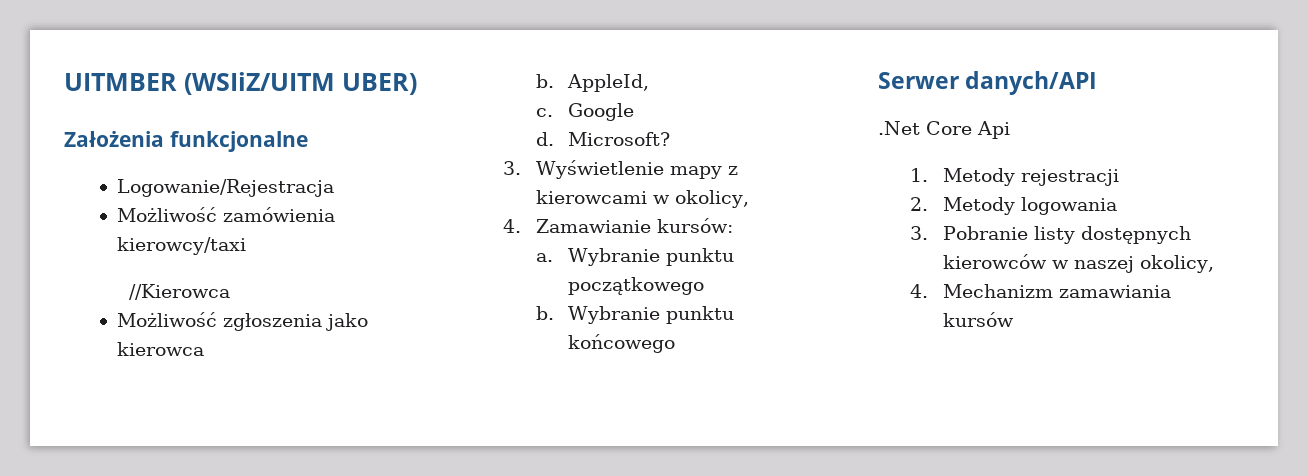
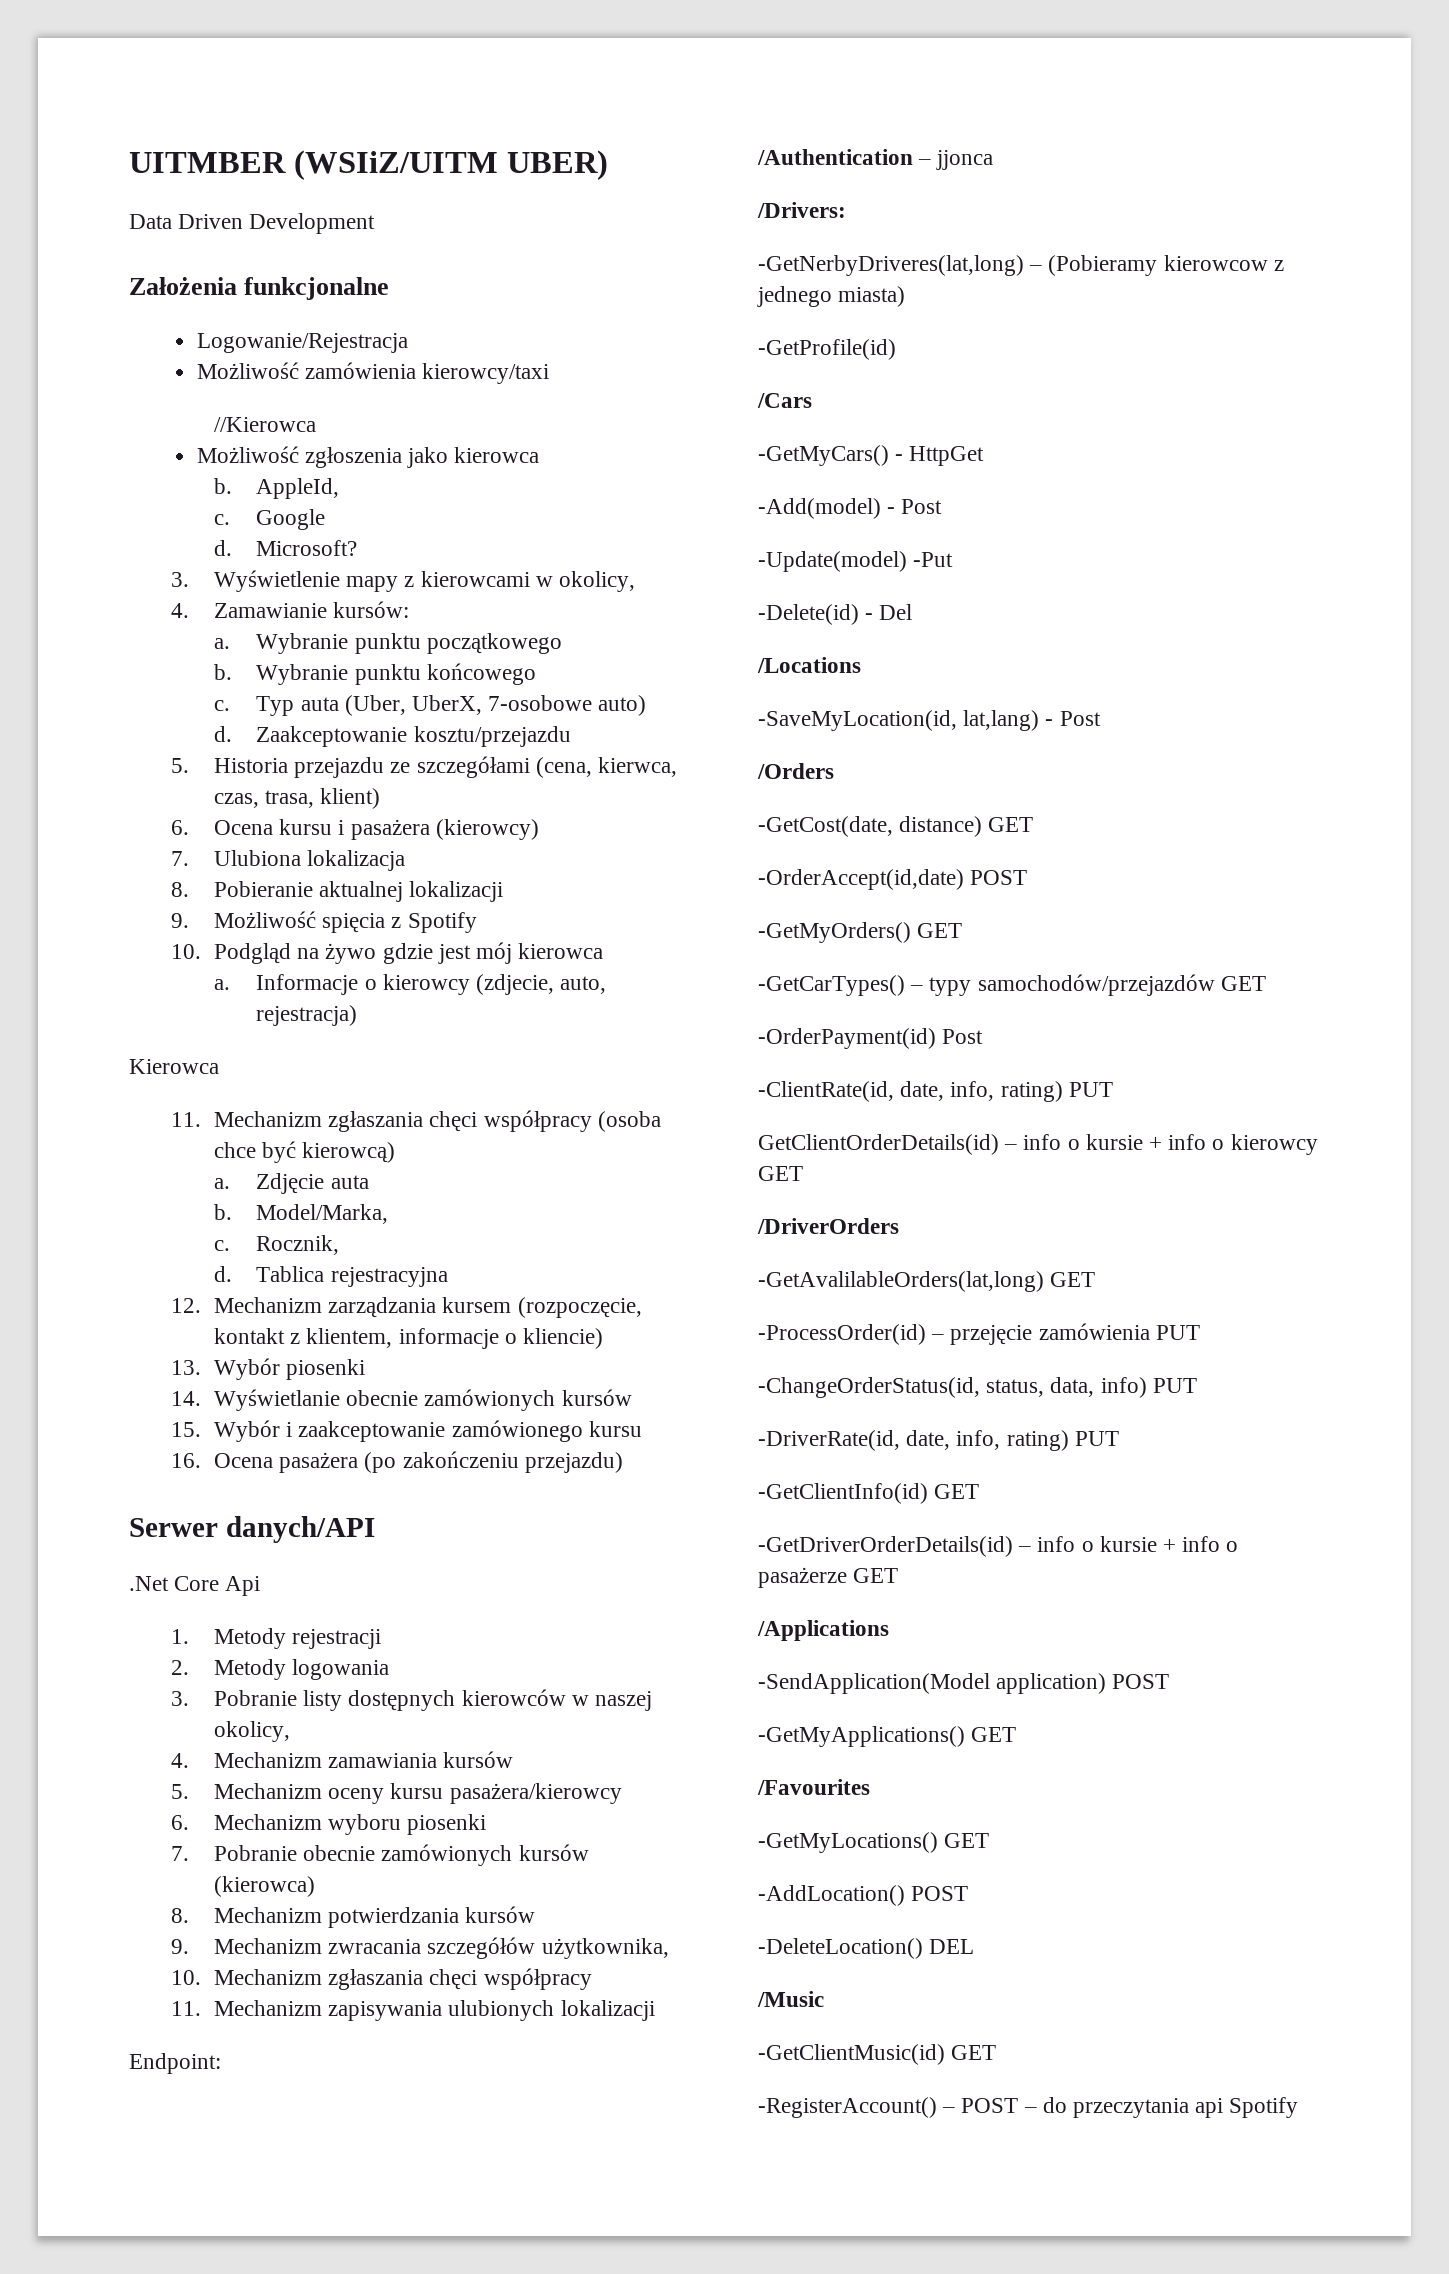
(417, 84) none -> [129,213,376,234] // Data Driven Development
(676, 343) none -> [213,695,647,716] [213,726,571,747] [171,756,677,778] [213,788,381,809] [171,819,539,840] [171,850,406,871] [171,881,504,902] [171,911,477,933] [171,942,604,964] [213,974,607,995] [256,1005,358,1026] [129,1059,219,1074] [171,1110,661,1132] [213,1141,396,1163] [213,1173,369,1194] [213,1204,389,1224] [213,1235,340,1255] [213,1266,448,1287] [171,1297,642,1318] [213,1328,603,1349] [171,1358,366,1380] [171,1389,632,1411] [171,1420,642,1442] [171,1451,623,1473] // c. Typ auta (Uber, UberX, 7-osobowe auto) // d. Zaakceptowanie kosztu/przejazdu // 5. Historia przejazdu ze szczegółami (cena, kierwca, czas, trasa, klient) // 6. Ocena kursu i pasażera (kierowcy) // 7. Ulubiona lokalizacja // 8. Pobieranie aktualnej lokalizacji // 9. Możliwość spięcia z Spotify // 10. Podgląd na żywo gdzie jest mój kierowca // a. Informacje o kierowcy (zdjecie, auto, rejestracja) // Kierowca // 11. Mechanizm zgłaszania chęci współpracy (osoba chce być kierowcą) // a. Zdjęcie auta // b. Model/Marka, // c. Rocznik, // d. Tablica rejestracyjna // 12. Mechanizm zarządzania kursem (rozpoczęcie, kontakt z klientem, informacje o kliencie) // 13. Wybór piosenki // 14. Wyświetlanie obecnie zamówionych kursów // 15. Wybór i zaakceptowanie zamówionego kursu // 16. Ocena pasażera (po zakończeniu przejazdu)
(1014, 319) none -> [171,1783,622,1804] [171,1814,487,1835] [171,1844,589,1866] [213,1876,315,1897] [171,1906,536,1928] [171,1937,669,1959] [171,1968,592,1990] [171,2000,655,2021] [129,2053,221,2074] [757,149,994,170] [757,202,846,218] [758,255,1284,276] [757,286,906,307] [758,339,896,360] [757,393,812,408] [758,445,985,466] [758,498,943,519] [758,551,954,572] [758,604,913,625] [757,657,861,673] [758,710,1101,731] [757,763,834,779] [758,816,1034,837] [758,869,1028,890] [758,922,963,943] [758,974,1266,996] [758,1028,984,1049] [758,1081,1113,1102] [758,1134,1318,1155] [758,1166,803,1181] [757,1218,899,1234] [758,1271,1096,1292] [758,1323,1200,1345] [758,1377,1197,1398] [758,1430,1119,1451] [758,1483,980,1504] [758,1536,1239,1557] [758,1567,899,1588] [757,1620,889,1641] [758,1673,1170,1694] [758,1726,1017,1747] [757,1779,870,1795] [758,1832,990,1853] [758,1885,969,1906] [758,1938,975,1959] [757,1991,824,2007] [758,2044,997,2065] [758,2097,1299,2118] // 5. Mechanizm oceny kursu pasażera/kierowcy // 6. Mechanizm wyboru piosenki // 7. Pobranie obecnie zamówionych kursów (kierowca) // 8. Mechanizm potwierdzania kursów // 9. Mechanizm zwracania szczegółów użytkownika, // 10. Mechanizm zgłaszania chęci współpracy // 11. Mechanizm zapisywania ulubionych lokalizacji // Endpoint: // /Authentication – jjonca // /Drivers: // -GetNerbyDriveres(lat,long) – (Pobieramy kierowcow z jednego miasta) // -GetProfile(id) // /Cars // -GetMyCars() - HttpGet // -Add(model) - Post // -Update(model) -Put // -Delete(id) - Del // /Locations // -SaveMyLocation(id, lat,lang) - Post // /Orders // -GetCost(date, distance) GET // -OrderAccept(id,date) POST // -GetMyOrders() GET // -GetCarTypes() – typy samochodów/przejazdów GET // -OrderPayment(id) Post // -ClientRate(id, date, info, rating) PUT // GetClientOrderDetails(id) – info o kursie + info o kierowcy GET // /DriverOrders // -GetAvalilableOrders(lat,long) GET // -ProcessOrder(id) – przejęcie zamówienia PUT // -ChangeOrderStatus(id, status, data, info) PUT // -DriverRate(id, date, info, rating) PUT // -GetClientInfo(id) GET // -GetDriverOrderDetails(id) – info o kursie + info o pasażerze GET // /Applications // -SendApplication(Model application) POST // -GetMyApplications() GET // /Favourites // -GetMyLocations() GET // -AddLocation() POST // -DeleteLocation() DEL // /Music // -GetClientMusic(id) GET // -RegisterAccount() – POST – do przeczytania api Spotify

